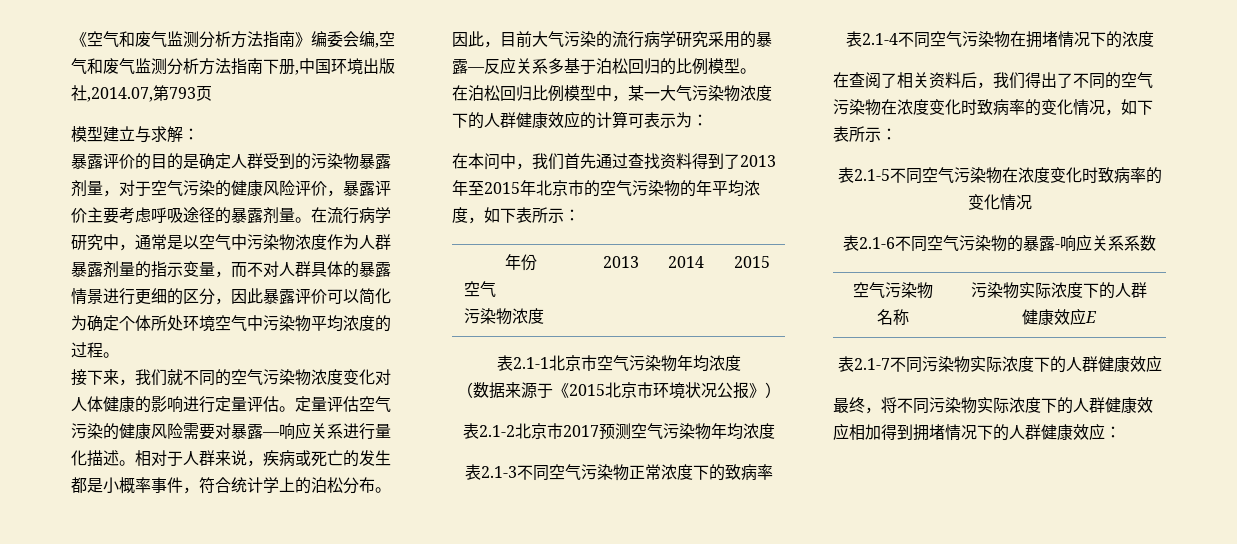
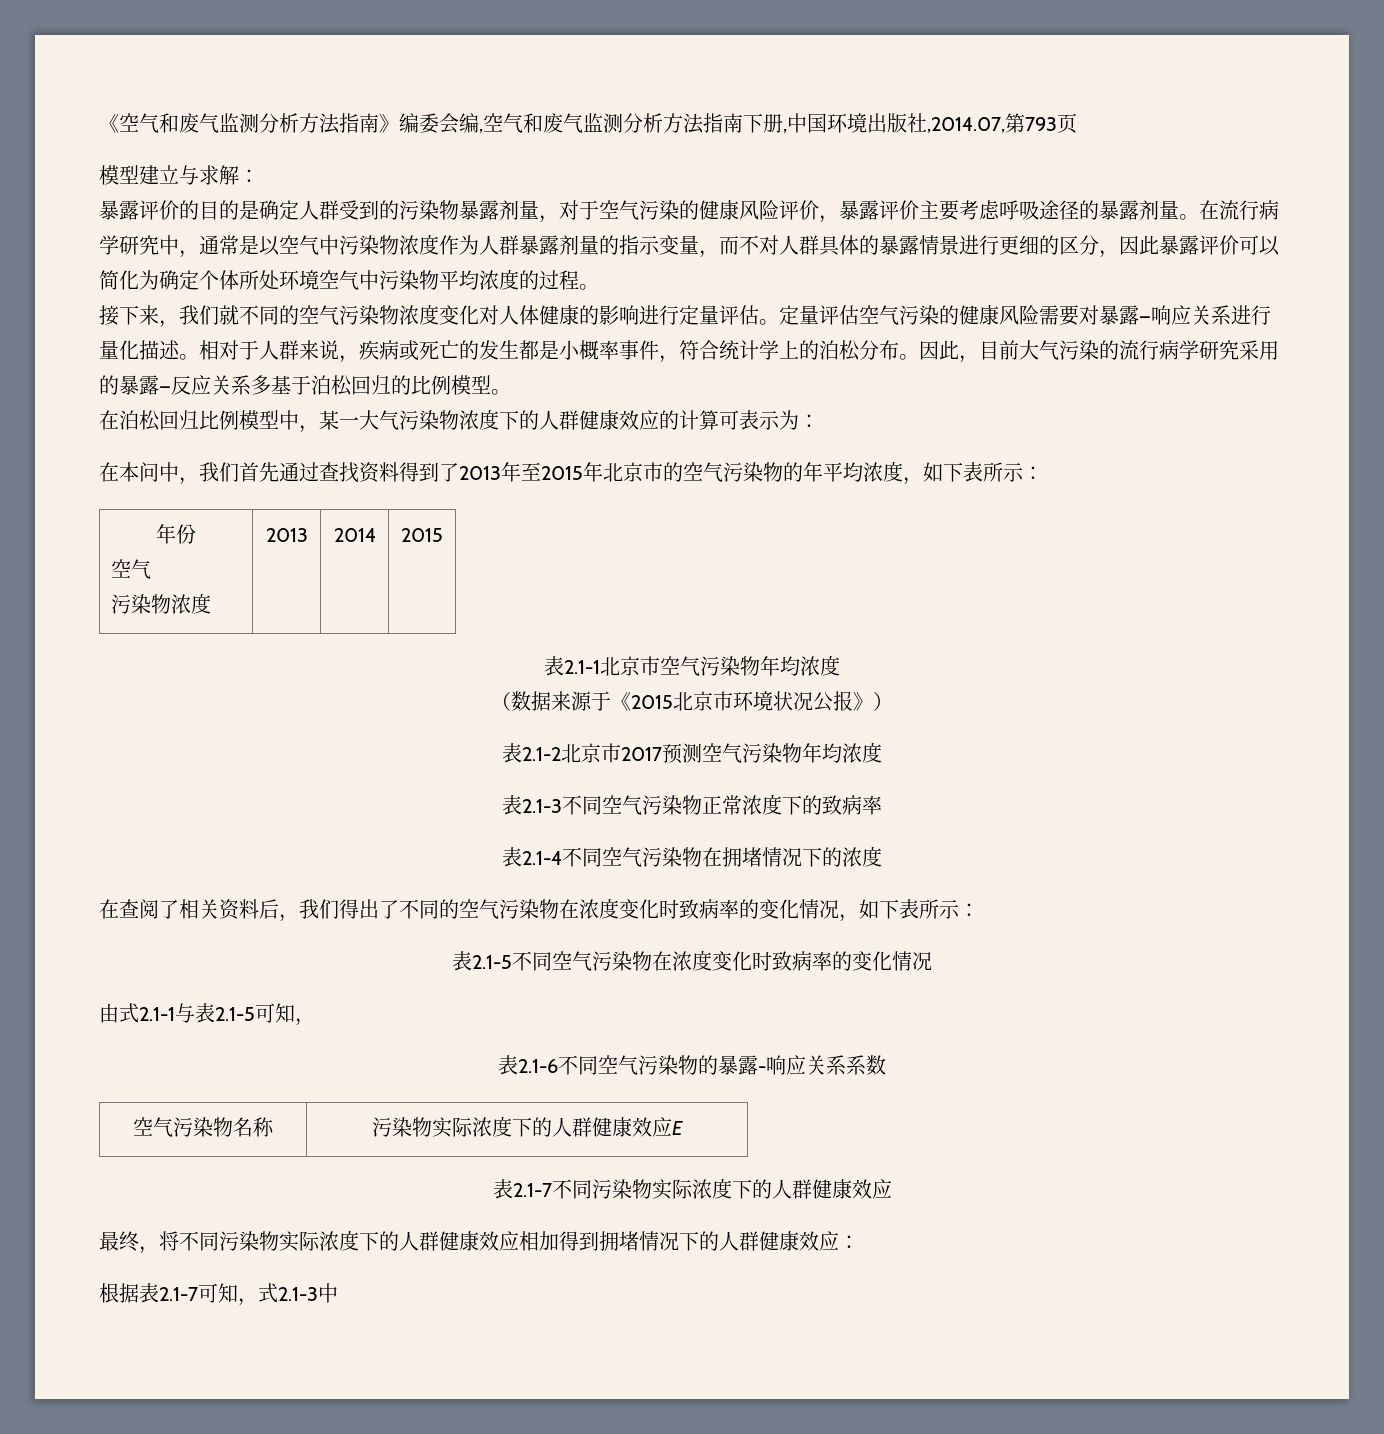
(1032, 202) none -> [99,1003,315,1026] // 由式2.1-1与表2.1-5可知，
(1121, 432) none -> [99,1283,338,1306] // 根据表2.1-7可知，式2.1-3中

